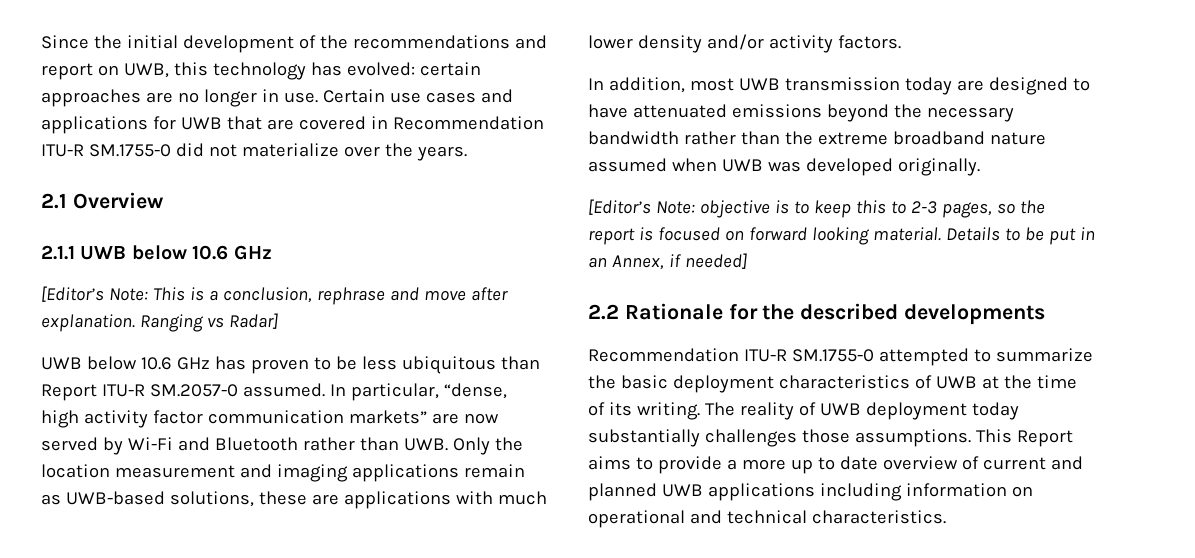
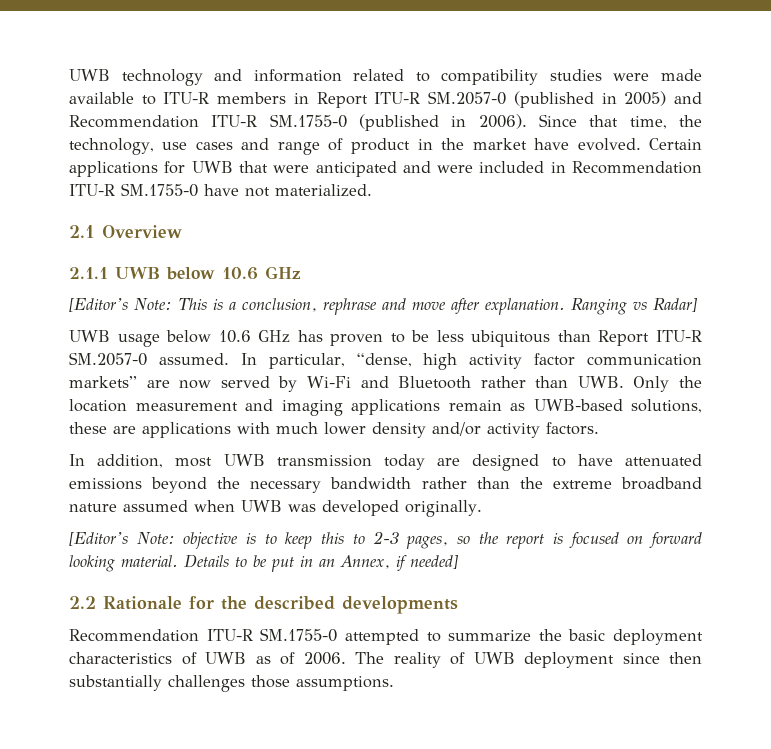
[41,35,547,53] [41,62,481,80] [41,89,513,107] [41,116,544,134] [41,143,467,161] Since the initial development of the recommendations and report on UWB, this technology has evolved: certain approaches are no longer in use. Certain use cases and applications for UWB that are covered in Recommendation ITU-R SM.1755-0 did not materialize over the years. -> [69,69,702,86] [69,91,703,108] [69,114,702,131] [69,138,702,155] [69,161,702,177] [69,183,372,197] UWB technology and information related to compatibility studies were made available to ITU-R members in Report ITU-R SM.2057-0 (published in 2005) and Recommendation ITU-R SM.1755-0 (published in 2006). Since that time, the technology, use cases and range of product in the market have evolved. Certain applications for UWB that were anticipated and were included in Recommendation ITU-R SM.1755-0 have not materialized.
(82, 363) none -> [117,334,160,347] usage
[981,375,1077,389] [588,402,700,420] at the time of its writing. -> [255,652,346,665] as of 2006.
[971,402,1019,420] today -> [622,652,702,664] since then
[975,429,1073,447] [588,456,1083,474] [588,483,1033,501] [588,510,946,528] This Report aims to provide a more up to date overview of current and planned UWB applications including information on operational and technical characteristics. -> (394, 683) none

